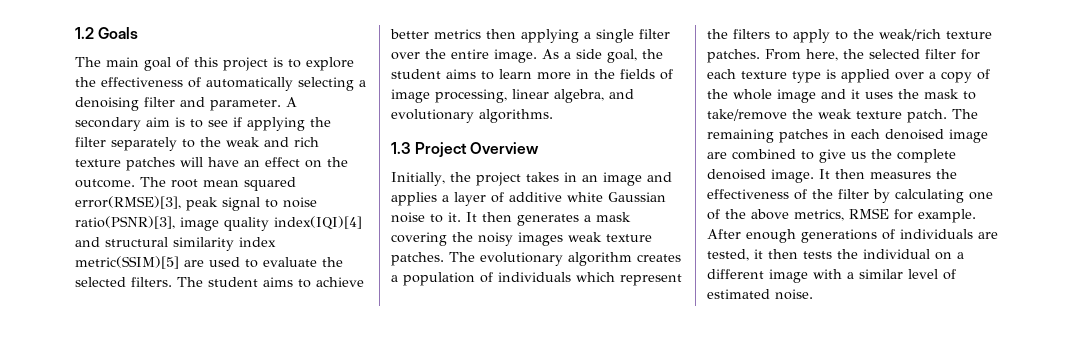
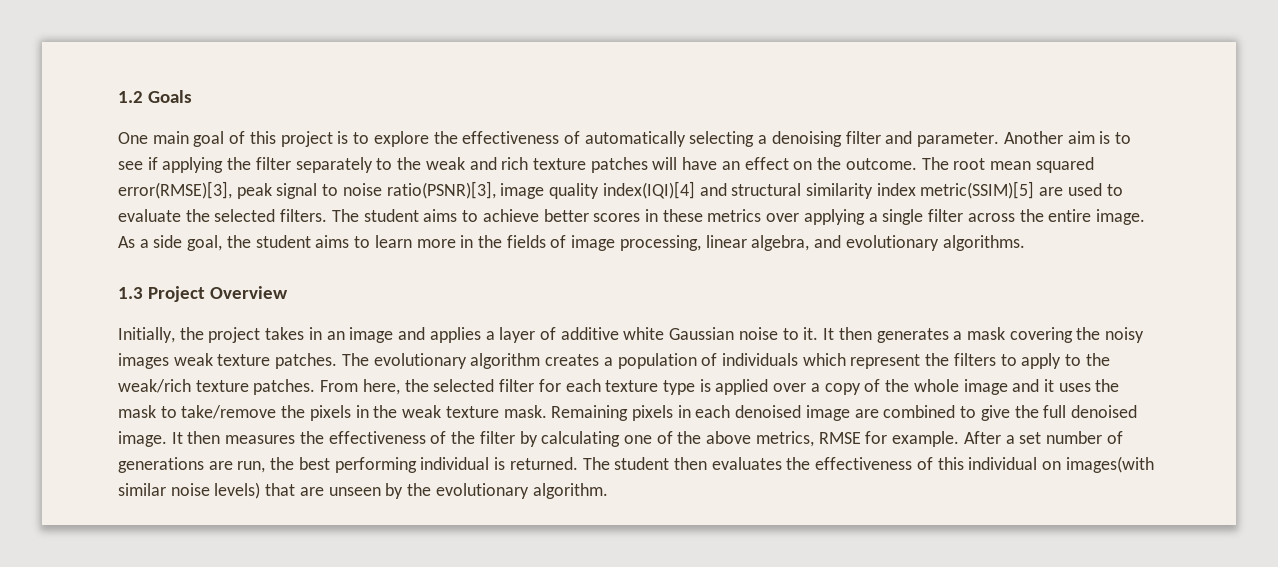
[75,57,101,67] The -> [118,132,148,144] One
[286,97,297,107] [75,117,141,131] A secondary -> [1003,131,1063,144] Another
[434,29,516,39] metrics then -> [593,209,800,222] scores in these metrics over
[391,52,420,60] over -> [967,213,1015,222] across
[818,109,978,123] [707,129,828,143] weak texture patch. The remaining patches -> [309,405,673,421] pixels in the weak texture mask. Remaining pixels
[851,149,956,163] us the complete -> [1014,405,1067,418] the full
[746,229,998,243] [707,249,964,261] [707,269,956,283] [707,289,813,300] enough generations of individuals are tested, it then tests the individual on a different image with a similar level of estimated noise. -> [1005,431,1123,444] [118,456,1154,473] [118,482,608,499] a set number of generations are run, the best performing individual is returned. The student then evaluates the effectiveness of this individual on images(with similar noise levels) that are unseen by the evolutionary algorithm.

